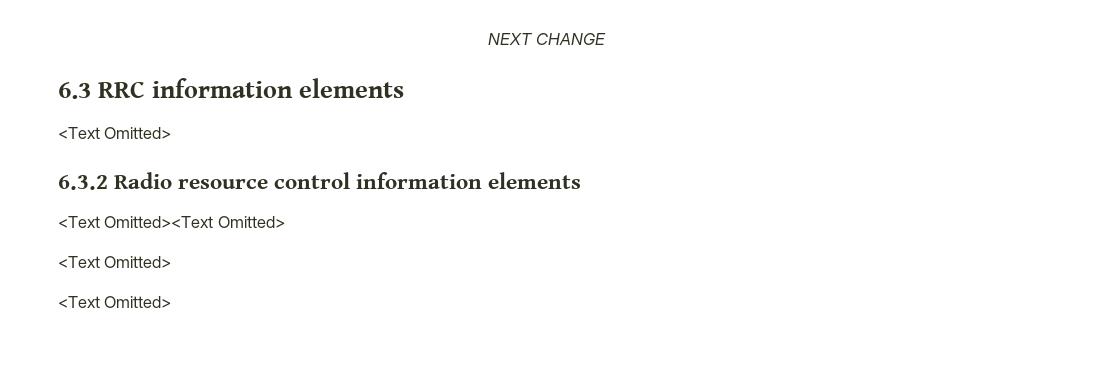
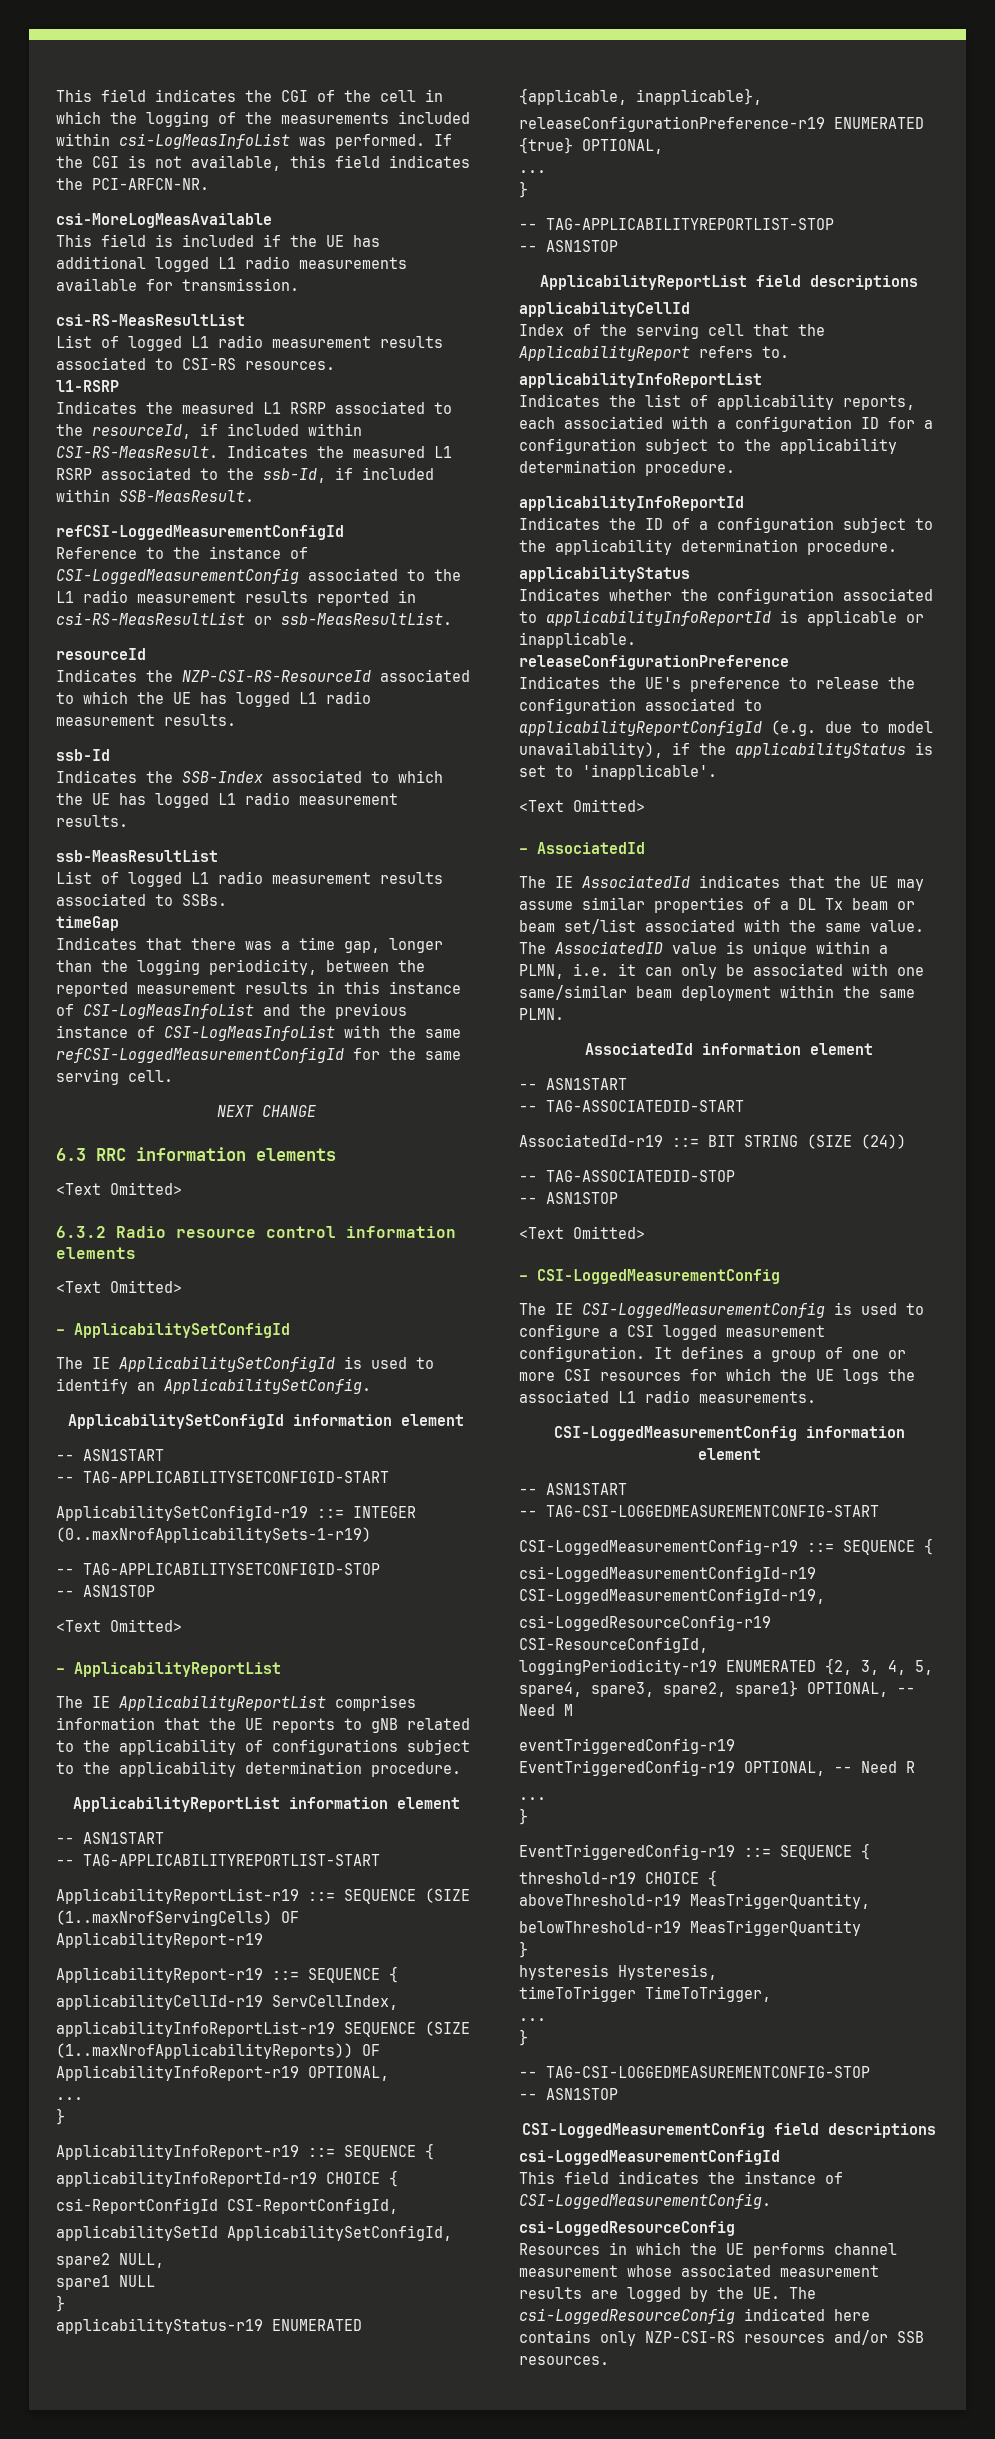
(488, 39) none -> [56,89,443,102] [56,111,470,127] [56,133,452,149] [56,155,470,171] [56,178,209,190] [56,213,272,228] [56,234,380,247] [56,256,407,272] [56,278,299,291] [56,314,245,326] [56,335,443,351] [56,357,335,370] [56,380,119,392] [56,401,452,414] [56,423,362,439] [56,445,452,458] [56,467,434,483] [56,489,254,502] [56,525,344,540] [56,546,308,559] [56,568,461,584] [56,590,416,606] [56,612,452,625] [56,648,146,660] [56,669,470,682] [56,691,371,707] [56,714,236,726] [56,749,110,761] [56,770,443,783] [56,792,398,808] [56,815,128,827] [56,850,218,862] [56,871,443,887] [56,893,227,906] [56,916,119,931] [56,937,443,953] [56,959,425,975] [56,981,461,997] [56,1003,407,1019] [56,1025,461,1041] [56,1047,461,1063] [56,1069,173,1085] This field indicates the CGI of the cell in which the logging of the measurements included within csi-LogMeasInfoList was performed. If the CGI is not available, this field indicates the PCI-ARFCN-NR. // csi-MoreLogMeasAvailable // This field is included if the UE has additional logged L1 radio measurements available for transmission. // csi-RS-MeasResultList // List of logged L1 radio measurement results associated to CSI-RS resources. // l1-RSRP // Indicates the measured L1 RSRP associated to the resourceId, if included within CSI-RS-MeasResult. Indicates the measured L1 RSRP associated to the ssb-Id, if included within SSB-MeasResult. // refCSI-LoggedMeasurementConfigId // Reference to the instance of CSI-LoggedMeasurementConfig associated to the L1 radio measurement results reported in csi-RS-MeasResultList or ssb-MeasResultList. // resourceId // Indicates the NZP-CSI-RS-ResourceId associated to which the UE has logged L1 radio measurement results. // ssb-Id // Indicates the SSB-Index associated to which the UE has logged L1 radio measurement results. // ssb-MeasResultList // List of logged L1 radio measurement results associated to SSBs. // timeGap // Indicates that there was a time gap, longer than the logging periodicity, between the reported measurement results in this instance of CSI-LogMeasInfoList and the previous instance of CSI-LogMeasInfoList with the same refCSI-LoggedMeasurementConfigId for the same serving cell. //
[104,216,285,228] [58,256,172,268] [58,296,172,308] Omitted><Text Omitted> // <Text Omitted> // <Text Omitted> -> [110,1280,182,1293] [56,1323,290,1338] [56,1356,434,1372] [56,1378,371,1394] [68,1414,464,1429] [56,1449,164,1461] [56,1471,389,1483] [56,1505,416,1521] [56,1527,371,1543] [56,1563,380,1575] [56,1585,155,1597] [56,1619,182,1632] [56,1662,281,1677] [56,1695,416,1711] [56,1717,470,1733] [56,1739,470,1755] [56,1761,461,1777] [72,1797,460,1812] [56,1832,164,1844] [56,1854,380,1866] [56,1888,470,1904] [56,1910,299,1926] [56,1932,263,1948] [56,1966,398,1983] [56,1994,398,2010] [56,2021,470,2037] [56,2043,380,2059] [56,2065,389,2081] [56,2097,83,2100] [56,2108,65,2125] [56,2143,434,2160] [56,2170,398,2187] [56,2198,398,2214] [56,2225,452,2241] [56,2253,164,2268] [56,2275,155,2290] [56,2295,65,2312] [56,2318,362,2334] [519,88,762,105] [519,116,924,132] [519,137,663,154] [519,170,546,173] [519,181,528,198] [519,218,834,230] [519,240,618,252] [540,275,918,290] [519,302,690,317] [519,323,825,339] [519,345,789,361] [519,373,762,388] [519,394,915,410] [519,416,933,432] [519,438,897,454] [519,460,735,476] [519,496,744,511] [519,517,933,533] [519,539,897,555] [519,567,690,582] [519,588,933,604] [519,610,924,626] [519,632,636,648] [519,655,789,670] [519,676,915,692] [519,698,762,714] [519,720,933,736] [519,742,933,758] [519,764,717,780] [519,799,645,812] [519,842,645,854] [519,875,924,891] [519,897,915,913] [519,919,924,934] [519,941,888,957] [519,963,924,979] [519,985,915,1001] [519,1008,564,1020] [585,1043,873,1055] [519,1078,627,1090] [519,1100,744,1112] [519,1134,906,1149] [519,1170,735,1182] [519,1192,618,1204] [519,1226,645,1239] [519,1269,780,1284] [519,1302,924,1318] [519,1324,825,1340] [519,1346,906,1362] [519,1368,915,1384] [519,1390,816,1403] [553,1426,905,1441] [697,1448,761,1460] [519,1483,627,1495] [519,1505,879,1517] [519,1538,933,1555] [519,1566,816,1582] [519,1588,825,1604] [519,1615,771,1631] [519,1637,708,1653] [519,1658,933,1675] [519,1680,915,1697] [519,1704,573,1716] [519,1738,735,1754] [519,1760,915,1776] [519,1797,546,1800] [519,1808,528,1825] [519,1843,870,1860] [519,1870,717,1887] [519,1893,870,1909] [519,1920,861,1936] [519,1941,528,1958] [519,1964,717,1980] [519,1986,771,2002] [519,2018,546,2021] [519,2029,528,2046] [519,2066,870,2078] [519,2088,618,2100] [522,2123,936,2138] [519,2150,780,2165] [519,2171,843,2184] [519,2193,771,2209] [519,2221,735,2236] [519,2242,897,2258] [519,2264,879,2277] [519,2287,816,2302] [519,2308,870,2324] [519,2330,924,2346] [519,2356,609,2365] Omitted> // – ApplicabilitySetConfigId // The IE ApplicabilitySetConfigId is used to identify an ApplicabilitySetConfig. // ApplicabilitySetConfigId information element // -- ASN1START // -- TAG-APPLICABILITYSETCONFIGID-START // ApplicabilitySetConfigId-r19 ::= INTEGER (0..maxNrofApplicabilitySets-1-r19) // -- TAG-APPLICABILITYSETCONFIGID-STOP // -- ASN1STOP // <Text Omitted> // – ApplicabilityReportList // The IE ApplicabilityReportList comprises information that the UE reports to gNB related to the applicability of configurations subject to the applicability determination procedure. // ApplicabilityReportList information element // -- ASN1START // -- TAG-APPLICABILITYREPORTLIST-START // ApplicabilityReportList-r19 ::= SEQUENCE (SIZE (1..maxNrofServingCells) OF ApplicabilityReport-r19 // ApplicabilityReport-r19 ::= SEQUENCE { // applicabilityCellId-r19 ServCellIndex, // applicabilityInfoReportList-r19 SEQUENCE (SIZE (1..maxNrofApplicabilityReports)) OF ApplicabilityInfoReport-r19 OPTIONAL, // ... // } // ApplicabilityInfoReport-r19 ::= SEQUENCE { // applicabilityInfoReportId-r19 CHOICE { // csi-ReportConfigId CSI-ReportConfigId, // applicabilitySetId ApplicabilitySetConfigId, // spare2 NULL, // spare1 NULL // } // applicabilityStatus-r19 ENUMERATED {applicable, inapplicable}, // releaseConfigurationPreference-r19 ENUMERATED {true} OPTIONAL, // ... // } // -- TAG-APPLICABILITYREPORTLIST-STOP // -- ASN1STOP // ApplicabilityReportList field descriptions // applicabilityCellId // Index of the serving cell that the ApplicabilityReport refers to. // applicabilityInfoReportList // Indicates the list of applicability reports, each associatied with a configuration ID for a configuration subject to the applicability determination procedure. // applicabilityInfoReportId // Indicates the ID of a configuration subject to the applicability determination procedure. // applicabilityStatus // Indicates whether the configuration associated to applicabilityInfoReportId is applicable or inapplicable. // releaseConfigurationPreference // Indicates the UE's preference to release the configuration associated to applicabilityReportConfigId (e.g. due to model unavailability), if the applicabilityStatus is set to 'inapplicable'. // <Text Omitted> // – AssociatedId // The IE AssociatedId indicates that the UE may assume similar properties of a DL Tx beam or beam set/list associated with the same value. The AssociatedID value is unique within a PLMN, i.e. it can only be associated with one same/similar beam deployment within the same PLMN. // AssociatedId information element // -- ASN1START // -- TAG-ASSOCIATEDID-START // AssociatedId-r19 ::= BIT STRING (SIZE (24)) // -- TAG-ASSOCIATEDID-STOP // -- ASN1STOP // <Text Omitted> // – CSI-LoggedMeasurementConfig // The IE CSI-LoggedMeasurementConfig is used to configure a CSI logged measurement configuration. It defines a group of one or more CSI resources for which the UE logs the associated L1 radio measurements. // CSI-LoggedMeasurementConfig information element // -- ASN1START // -- TAG-CSI-LOGGEDMEASUREMENTCONFIG-START // CSI-LoggedMeasurementConfig-r19 ::= SEQUENCE { // csi-LoggedMeasurementConfigId-r19 CSI-LoggedMeasurementConfigId-r19, // csi-LoggedResourceConfig-r19 CSI-ResourceConfigId, // loggingPeriodicity-r19 ENUMERATED {2, 3, 4, 5, spare4, spare3, spare2, spare1} OPTIONAL, -- Need M // eventTriggeredConfig-r19 EventTriggeredConfig-r19 OPTIONAL, -- Need R // ... // } // EventTriggeredConfig-r19 ::= SEQUENCE { // threshold-r19 CHOICE { // aboveThreshold-r19 MeasTriggerQuantity, // belowThreshold-r19 MeasTriggerQuantity // } // hysteresis Hysteresis, // timeToTrigger TimeToTrigger, // ... // } // -- TAG-CSI-LOGGEDMEASUREMENTCONFIG-STOP // -- ASN1STOP // CSI-LoggedMeasurementConfig field descriptions // csi-LoggedMeasurementConfigId // This field indicates the instance of CSI-LoggedMeasurementConfig. // csi-LoggedResourceConfig // Resources in which the UE performs channel measurement whose associated measurement results are logged by the UE. The csi-LoggedResourceConfig indicated here contains only NZP-CSI-RS resources and/or SSB resources.

